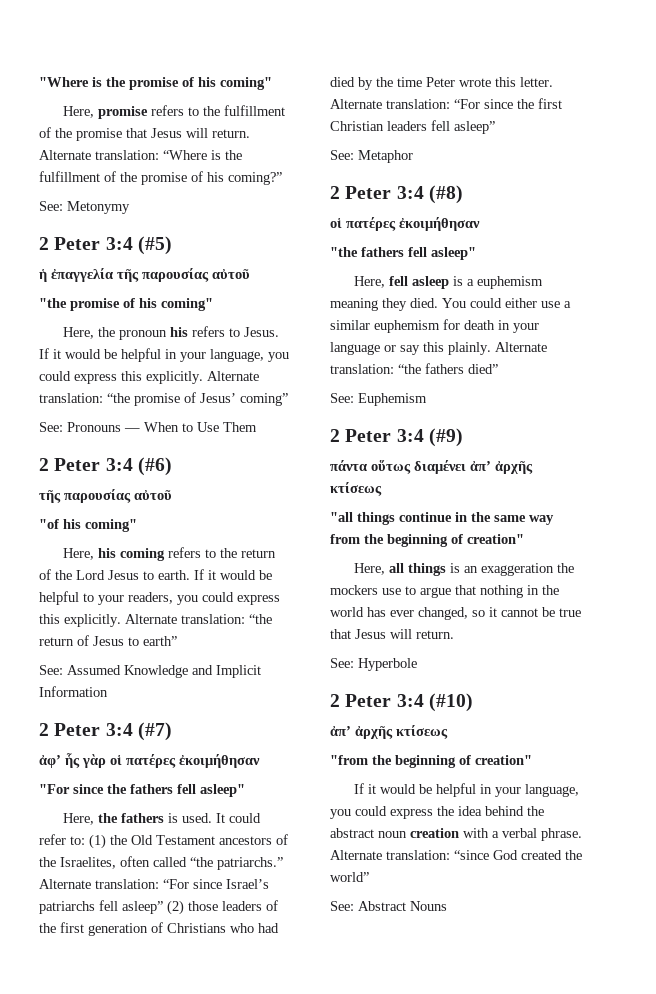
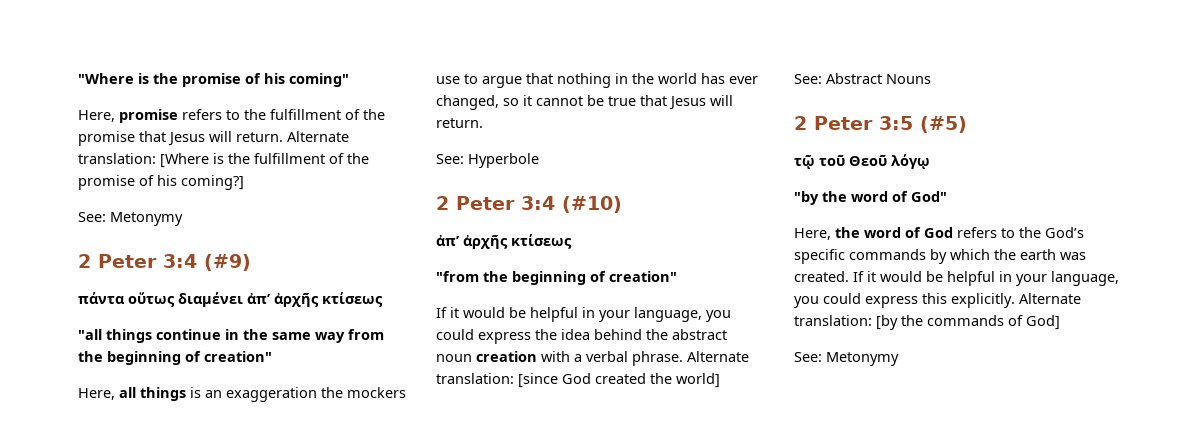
[163,150,207,160] “Where -> [160,153,209,168] [Where
[228,172,282,185] [39,201,130,214] [39,236,172,255] [39,268,250,282] [39,298,213,311] [63,326,280,340] [39,348,289,362] [39,371,259,384] [39,392,288,406] [39,422,257,432] [39,457,172,476] [39,489,172,503] [39,519,137,532] [63,547,277,561] [39,569,272,580] [39,591,280,605] [39,614,272,627] [39,635,177,646] [39,665,261,678] [39,686,108,697] [39,722,172,741] [39,753,260,768] [39,784,245,797] [63,813,262,825] [39,834,288,849] [39,856,283,870] [39,879,269,889] [39,900,278,915] [39,922,279,936] [330,77,553,90] [330,98,562,109] [330,120,495,134] [330,150,413,163] [330,185,463,204] [330,217,480,231] [330,247,476,260] [354,276,544,289] [330,298,571,311] [330,319,539,333] [330,342,547,355] [330,363,498,374] [330,393,427,406] coming?” // See: Metonymy // 2 Peter 3:4 (#5) // ἡ ἐπαγγελία τῆς παρουσίας αὐτοῦ // "the promise of his coming" // Here, the pronoun his refers to Jesus. If it would be helpful in your language, you could express this explicitly. Alternate translation: “the promise of Jesus’ coming” // See: Pronouns — When to Use Them // 2 Peter 3:4 (#6) // τῆς παρουσίας αὐτοῦ // "of his coming" // Here, his coming refers to the return of the Lord Jesus to earth. If it would be helpful to your readers, you could express this explicitly. Alternate translation: “the return of Jesus to earth” // See: Assumed Knowledge and Implicit Information // 2 Peter 3:4 (#7) // ἀφ’ ἧς γὰρ οἱ πατέρες ἐκοιμήθησαν // "For since the fathers fell asleep" // Here, the fathers is used. It could refer to: (1) the Old Testament ancestors of the Israelites, often called “the patriarchs.” Alternate translation: “For since Israel’s patriarchs fell asleep” (2) those leaders of the first generation of Christians who had died by the time Peter wrote this letter. Alternate translation: “For since the first Christian leaders fell asleep” // See: Metaphor // 2 Peter 3:4 (#8) // οἱ πατέρες ἐκοιμήθησαν // "the fathers fell asleep" // Here, fell asleep is a euphemism meaning they died. You could either use a similar euphemism for death in your language or say this plainly. Alternate translation: “the fathers died” // See: Euphemism -> [181,175,244,190] [78,212,183,226] coming?] // See: Metonymy
[454,850,489,860] “since -> [518,373,558,388] [since
[330,872,369,882] world” -> [676,373,720,388] world]
(447, 906) none -> [794,116,967,133] [794,154,930,169] [794,191,947,205] [794,227,1084,240] [794,249,1086,264] [794,271,1119,286] [794,293,1081,308] [794,315,1060,330] [794,352,899,366] // 2 Peter 3:5 (#5) // τῷ τοῦ Θεοῦ λόγῳ // "by the word of God" // Here, the word of God refers to the God’s specific commands by which the earth was created. If it would be helpful in your language, you could express this explicitly. Alternate translation: [by the commands of God] // See: Metonymy

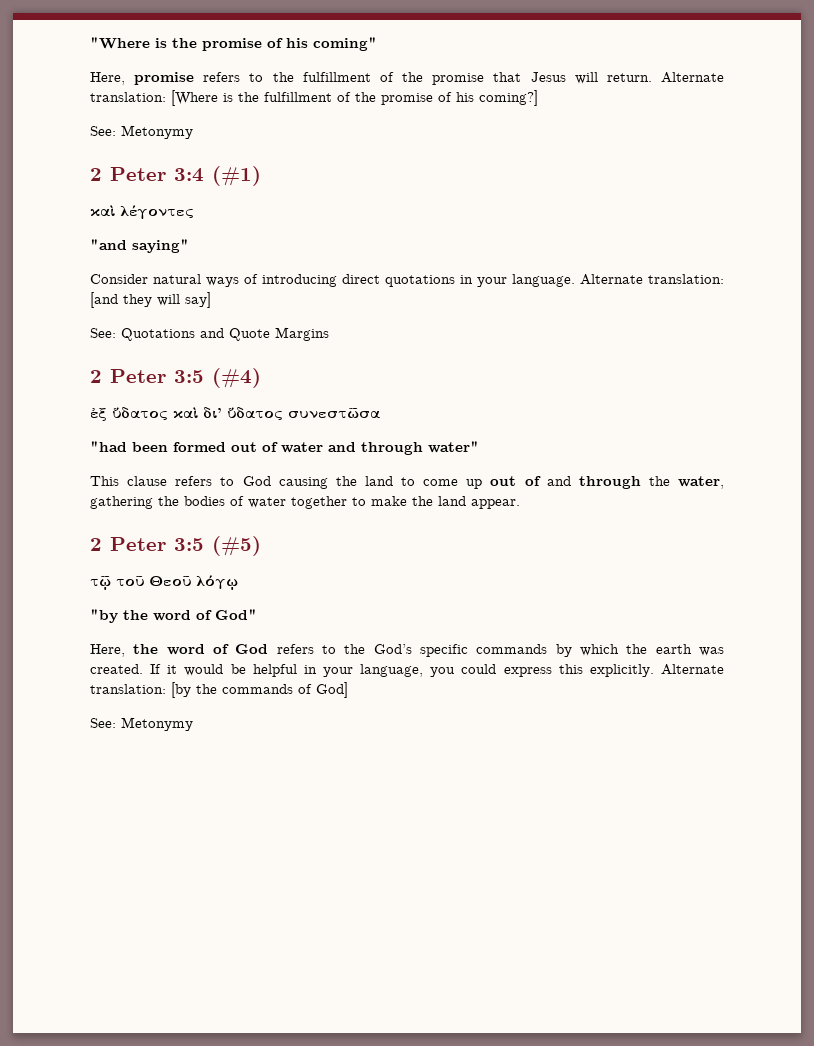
[204,254,251,271] [78,292,383,307] [78,329,384,343] [78,351,272,365] [78,387,406,402] [436,73,758,88] [436,95,733,110] [436,118,483,128] [436,153,539,168] [436,196,622,213] [436,234,572,249] [436,271,677,285] [436,307,731,322] [436,329,727,344] [436,351,749,366] [436,373,720,388] [794,73,931,84] (#9) // πάντα οὕτως διαμένει ἀπ’ ἀρχῆς κτίσεως // "all things continue in the same way from the beginning of creation" // Here, all things is an exaggeration the mockers use to argue that nothing in the world has ever changed, so it cannot be true that Jesus will return. // See: Hyperbole // 2 Peter 3:4 (#10) // ἀπ’ ἀρχῆς κτίσεως // "from the beginning of creation" // If it would be helpful in your language, you could express the idea behind the abstract noun creation with a verbal phrase. Alternate translation: [since God created the world] // See: Abstract Nouns -> [212,166,261,186] [90,205,194,219] [90,239,189,253] [90,274,724,287] [90,292,211,308] [90,327,329,341] [90,368,261,388] [90,407,380,421] [90,441,479,455] [90,476,724,489] [90,496,520,509] (#1) // καὶ λέγοντες // "and saying" // Consider natural ways of introducing direct quotations in your language. Alternate translation: [and they will say] // See: Quotations and Quote Margins // 2 Peter 3:5 (#4) // ἐξ ὕδατος καὶ δι’ ὕδατος συνεστῶσα // "had been formed out of water and through water" // This clause refers to God causing the land to come up out of and through the water, gathering the bodies of water together to make the land appear.

